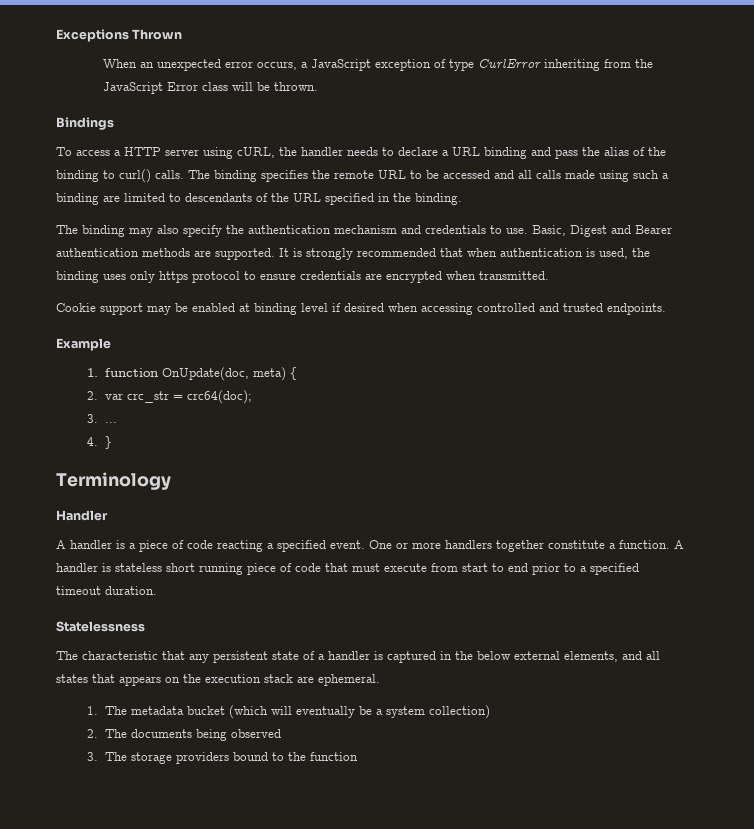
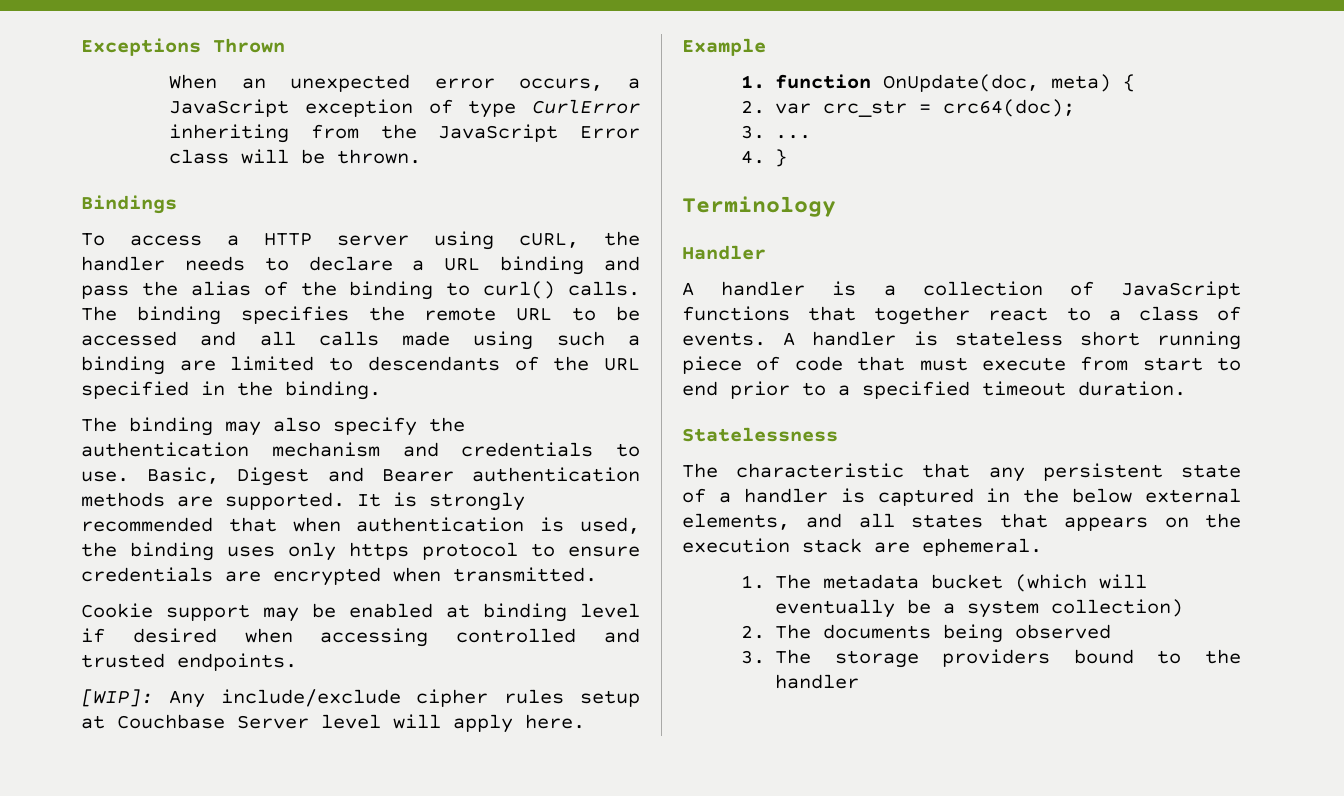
(666, 309) none -> [81,689,640,708] [81,714,585,733] // [WIP]: Any include/exclude cipher rules setup at Couchbase Server level will apply here.
[139,540,670,552] piece of code reacting a specified event. One or more handlers together constitute a function. -> [922,281,1241,299] [682,306,1241,325] [682,332,766,346] collection of JavaScript functions that together react to a class of events.
[309,752,358,761] function -> [774,674,859,689] handler

